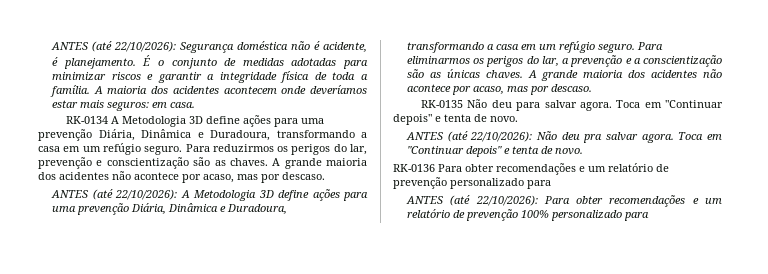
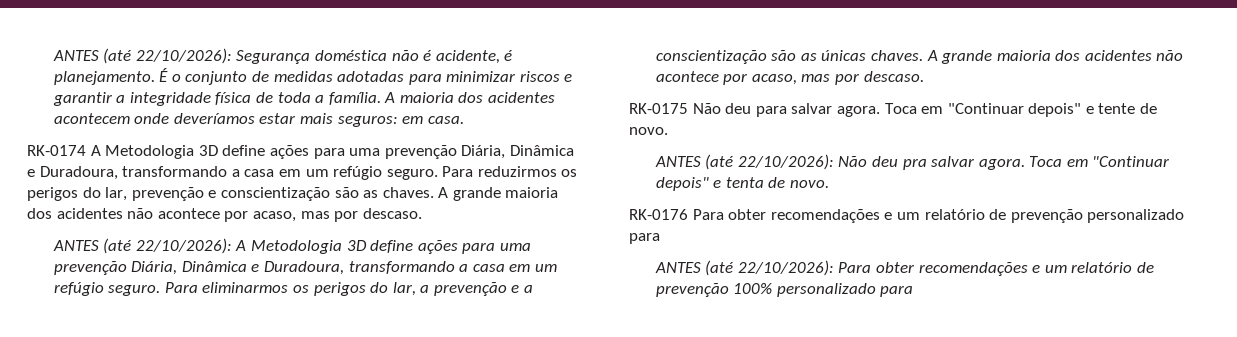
[66,116,109,124] RK-0134 -> [27,145,86,156] RK-0174
[421,100,464,108] RK-0135 -> [629,103,688,114] RK-0175
[444,114,471,122] tenta -> [1098,103,1136,114] tente
[393,164,435,172] RK-0136 -> [629,209,688,220] RK-0176

